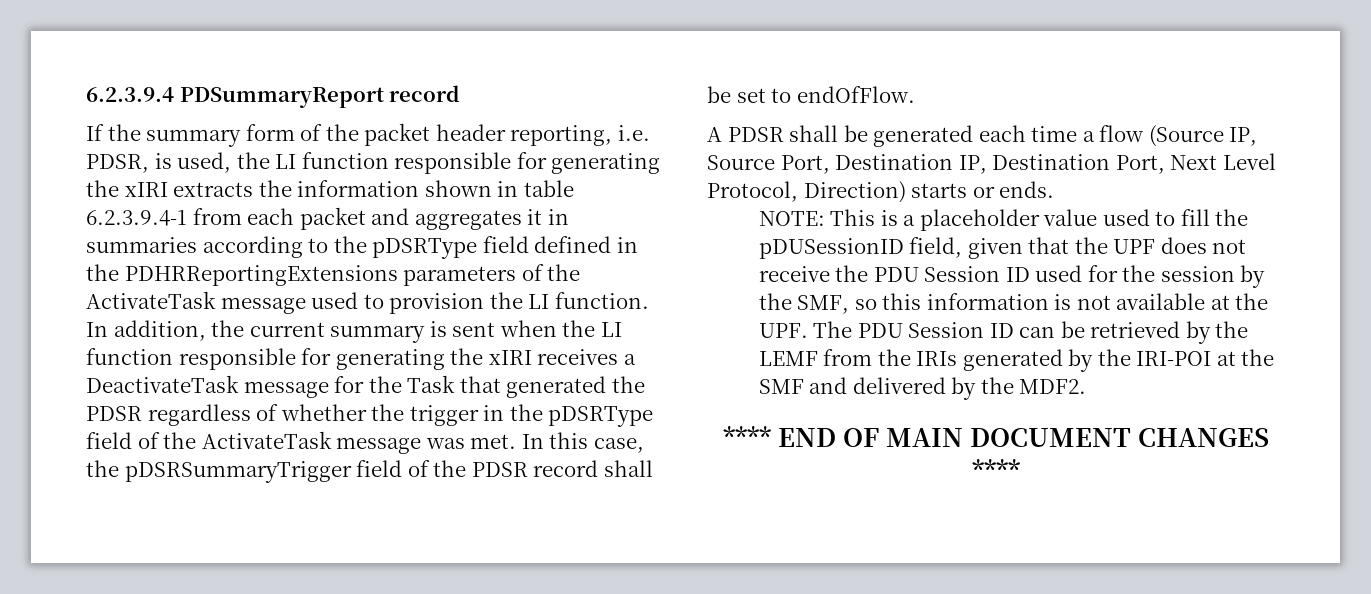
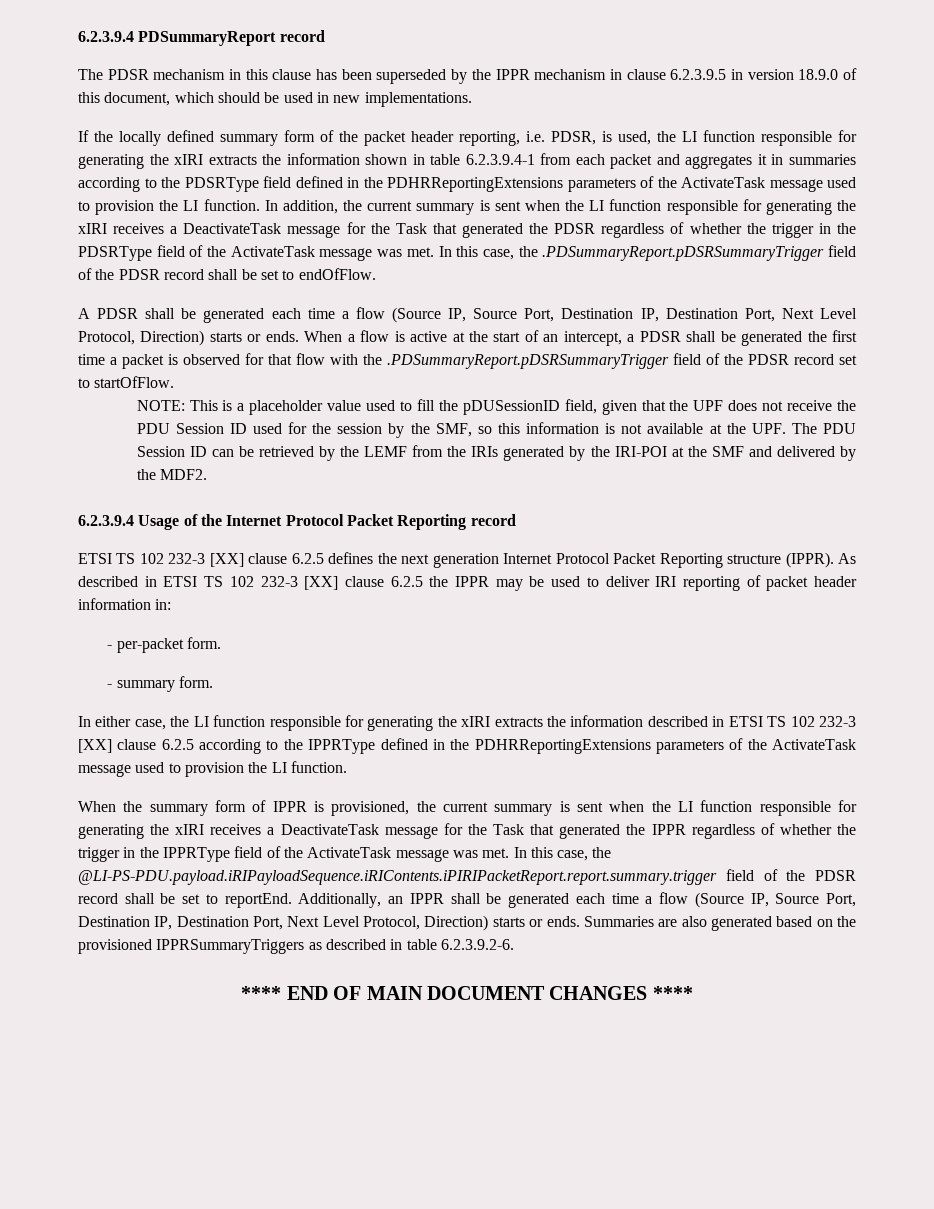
(460, 93) none -> [78,68,858,84] [78,92,472,107] // The PDSR mechanism in this clause has been superseded by the IPPR mechanism in clause 6.2.3.9.5 in version 18.9.0 of this document, which should be used in new implementations.
(141, 132) none -> [119,130,214,146] locally defined
[372,238,478,259] pDSRType -> [184,177,259,192] PDSRType
[548,406,654,427] pDSRType -> [78,246,152,261] PDSRType
[124,461,352,483] pDSRSummaryTrigger -> [542,246,825,261] .PDSummaryReport.pDSRSummaryTrigger
(1055, 189) none -> [304,330,858,346] [78,353,857,369] [78,376,175,388] When a flow is active at the start of an intercept, a PDSR shall be generated the first time a packet is observed for that flow with the .PDSummaryReport.pDSRSummaryTrigger field of the PDSR record set to startOfFlow.
(1087, 386) none -> [78,514,516,530] [78,552,857,568] [78,575,858,591] [78,598,172,610] [107,637,221,653] [107,676,213,692] [78,715,857,731] [78,738,856,754] [78,761,347,777] [78,800,858,816] [78,823,857,839] [78,846,612,862] [78,869,856,885] [78,892,856,908] [78,915,857,931] [78,939,514,954] // 6.2.3.9.4 Usage of the Internet Protocol Packet Reporting record // ETSI TS 102 232-3 [XX] clause 6.2.5 defines the next generation Internet Protocol Packet Reporting structure (IPPR). As described in ETSI TS 102 232-3 [XX] clause 6.2.5 the IPPR may be used to deliver IRI reporting of packet header information in: // - per-packet form. // - summary form. // In either case, the LI function responsible for generating the xIRI extracts the information described in ETSI TS 102 232-3 [XX] clause 6.2.5 according to the IPPRType defined in the PDHRReportingExtensions parameters of the ActivateTask message used to provision the LI function. // When the summary form of IPPR is provisioned, the current summary is sent when the LI function responsible for generating the xIRI receives a DeactivateTask message for the Task that generated the IPPR regardless of whether the trigger in the IPPRType field of the ActivateTask message was met. In this case, the @LI-PS-PDU.payload.iRIPayloadSequence.iRIContents.iPIRIPacketReport.report.summary.trigger field of the PDSR record shall be set to reportEnd. Additionally, an IPPR shall be generated each time a flow (Source IP, Source Port, Destination IP, Destination Port, Next Level Protocol, Direction) starts or ends. Summaries are also generated based on the provisioned IPPRSummaryTriggers as described in table 6.2.3.9.2-6.

